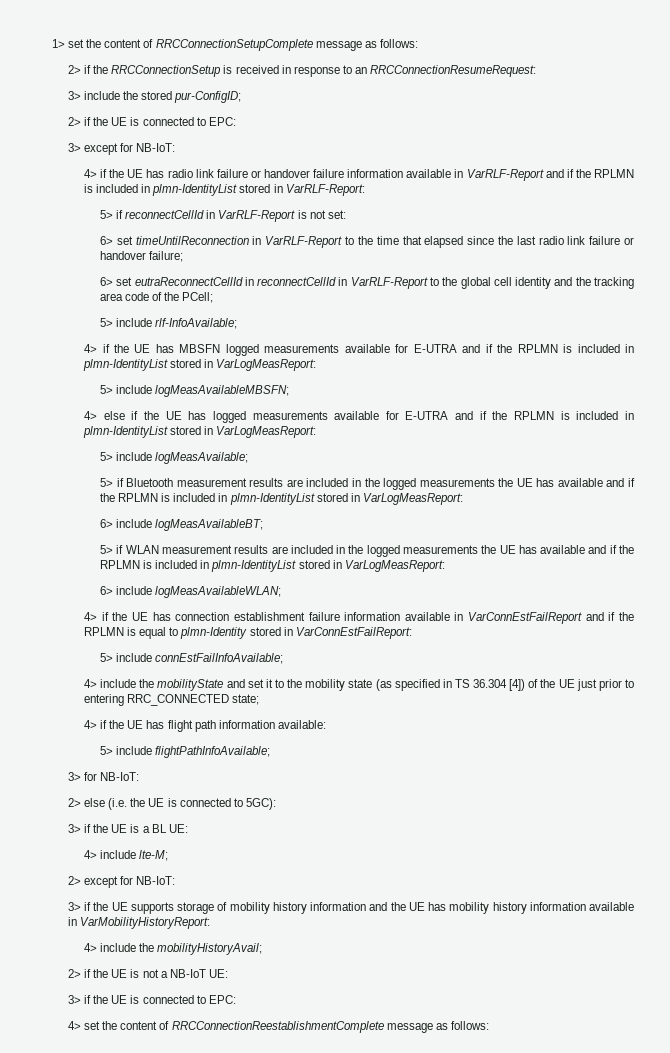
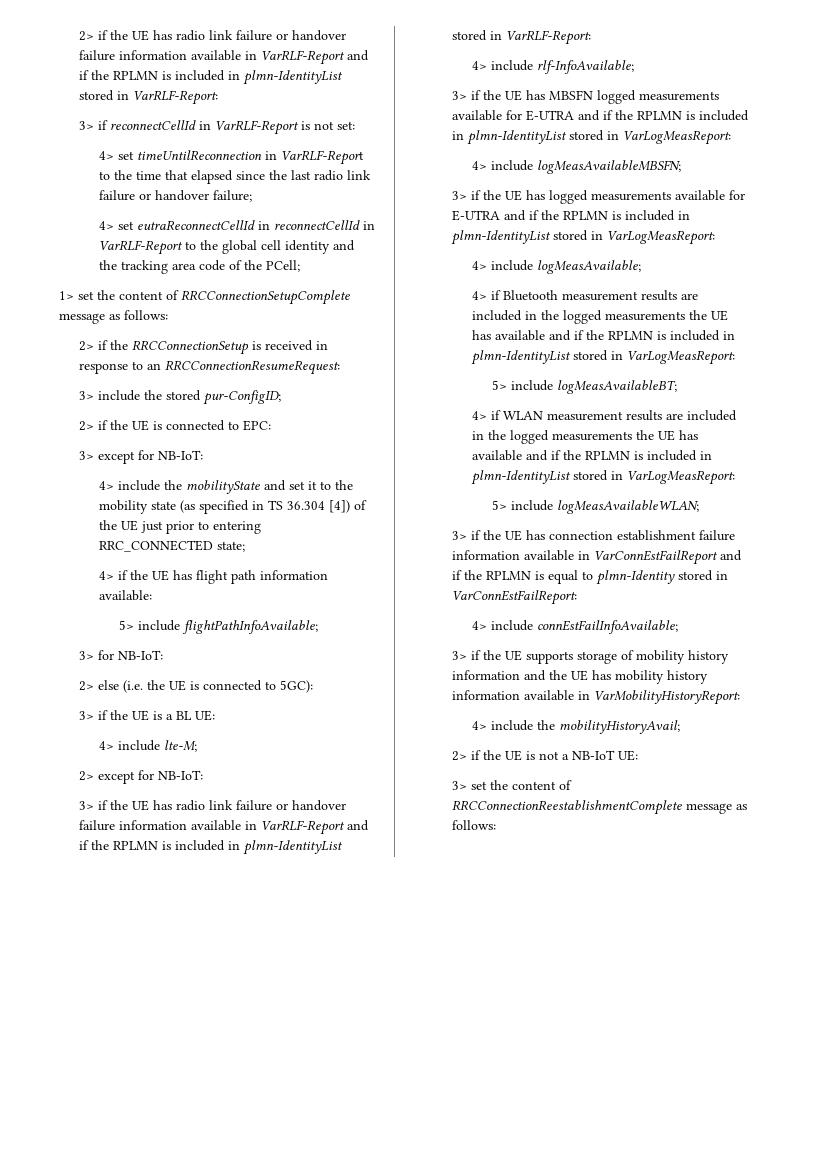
(52, 43) none -> [79,30,347,41] [79,50,370,65] [79,70,344,85] [79,90,219,105] [79,120,356,135] [99,150,365,165] [99,170,372,184] [99,190,253,202] [99,220,376,230] [99,240,356,255] [99,260,301,274] 2> if the UE has radio link failure or handover failure information available in VarRLF-Report and if the RPLMN is included in plmn-IdentityList stored in VarRLF-Report: // 3> if reconnectCellId in VarRLF-Report is not set: // 4> set timeUntilReconnection in VarRLF-Report to the time that elapsed since the last radio link failure or handover failure; // 4> set eutraReconnectCellId in reconnectCellId in VarRLF-Report to the global cell identity and the tracking area code of the PCell; //
[84,169,634,181] [84,184,365,196] [100,210,346,222] [100,236,634,248] [100,251,184,262] [100,277,634,289] [100,292,214,303] [100,318,238,329] [84,344,635,356] [83,359,317,371] [100,385,290,397] [84,411,635,423] [83,426,317,438] [100,452,249,464] [100,478,635,490] [100,493,463,505] [100,519,264,531] [100,545,634,557] [100,560,445,572] [100,586,282,598] [84,612,634,624] [84,627,412,639] [100,653,284,664] // 4> if the UE has radio link failure or handover failure information available in VarRLF-Report and if the RPLMN is included in plmn-IdentityList stored in VarRLF-Report: // 5> if reconnectCellId in VarRLF-Report is not set: // 6> set timeUntilReconnection in VarRLF-Report to the time that elapsed since the last radio link failure or handover failure; // 6> set eutraReconnectCellId in reconnectCellId in VarRLF-Report to the global cell identity and the tracking area code of the PCell; // 5> include rlf-InfoAvailable; // 4> if the UE has MBSFN logged measurements available for E-UTRA and if the RPLMN is included in plmn-IdentityList stored in VarLogMeasReport: // 5> include logMeasAvailableMBSFN; // 4> else if the UE has logged measurements available for E-UTRA and if the RPLMN is included in plmn-IdentityList stored in VarLogMeasReport: // 5> include logMeasAvailable; // 5> if Bluetooth measurement results are included in the logged measurements the UE has available and if the RPLMN is included in plmn-IdentityList stored in VarLogMeasReport: // 6> include logMeasAvailableBT; // 5> if WLAN measurement results are included in the logged measurements the UE has available and if the RPLMN is included in plmn-IdentityList stored in VarLogMeasReport: // 6> include logMeasAvailableWLAN; // 4> if the UE has connection establishment failure information available in VarConnEstFailReport and if the RPLMN is equal to plmn-Identity stored in VarConnEstFailReport: // 5> include connEstFailInfoAvailable; -> (204, 455) none
(176, 880) none -> [79,800,347,811] [79,820,370,835] [79,840,344,855] [452,30,592,45] [472,60,635,74] [452,90,720,104] [452,110,750,121] [452,130,732,145] [472,160,682,174] [452,190,746,204] [452,210,691,221] [451,230,716,245] [472,260,642,274] [472,290,699,301] [472,310,729,324] [472,330,736,341] [471,350,736,365] [492,380,678,394] [472,410,738,421] [472,430,699,444] [472,450,713,461] [471,470,736,485] [492,500,700,514] [452,530,736,541] [452,550,743,565] [452,570,729,585] [452,590,578,605] [472,620,679,634] // 3> if the UE has radio link failure or handover failure information available in VarRLF-Report and if the RPLMN is included in plmn-IdentityList stored in VarRLF-Report: // 4> include rlf-InfoAvailable; // 3> if the UE has MBSFN logged measurements available for E-UTRA and if the RPLMN is included in plmn-IdentityList stored in VarLogMeasReport: // 4> include logMeasAvailableMBSFN; // 3> if the UE has logged measurements available for E-UTRA and if the RPLMN is included in plmn-IdentityList stored in VarLogMeasReport: // 4> include logMeasAvailable; // 4> if Bluetooth measurement results are included in the logged measurements the UE has available and if the RPLMN is included in plmn-IdentityList stored in VarLogMeasReport: // 5> include logMeasAvailableBT; // 4> if WLAN measurement results are included in the logged measurements the UE has available and if the RPLMN is included in plmn-IdentityList stored in VarLogMeasReport: // 5> include logMeasAvailableWLAN; // 3> if the UE has connection establishment failure information available in VarConnEstFailReport and if the RPLMN is equal to plmn-Identity stored in VarConnEstFailReport: // 4> include connEstFailInfoAvailable;
[84,995,236,1004] [68,1021,82,1030] if the UE is connected to EPC: // 4> -> (468, 785) none

